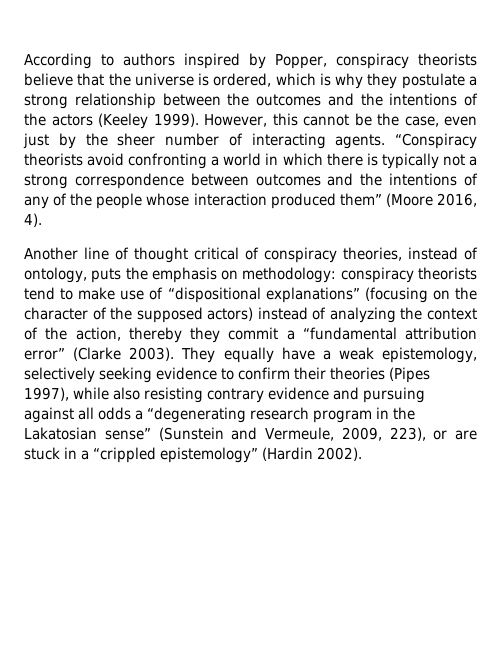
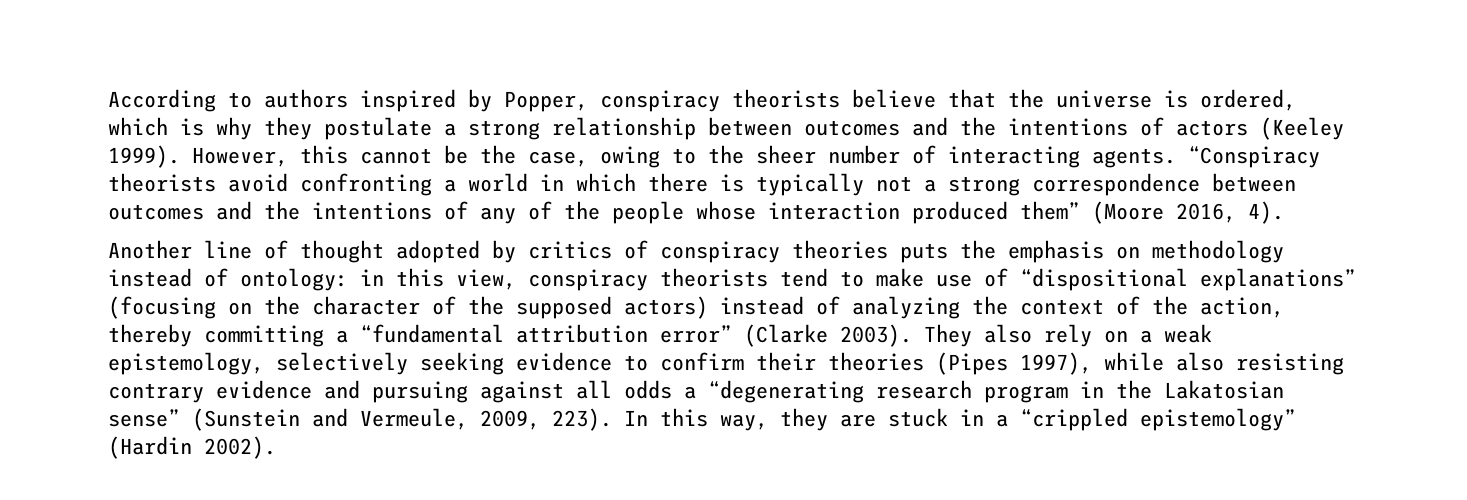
[227,93,478,106] [24,113,46,126] the outcomes and the intentions of the -> [804,117,1164,136] outcomes and the intentions of
[444,116,477,126] [23,133,76,149] even just by -> [600,146,696,168] owing to
[194,247,478,263] [24,267,337,283] critical of conspiracy theories, instead of ontology, puts the emphasis on methodology: -> [396,240,1284,263] [108,268,516,291] adopted by critics of conspiracy theories puts the emphasis on methodology instead of ontology: in this view,
[190,327,279,343] they commit -> [204,325,324,347] committing
[223,347,315,363] equally have -> [984,324,1128,347] also rely on
[389,427,448,441] 223), or -> [552,408,828,431] 223). In this way, they

